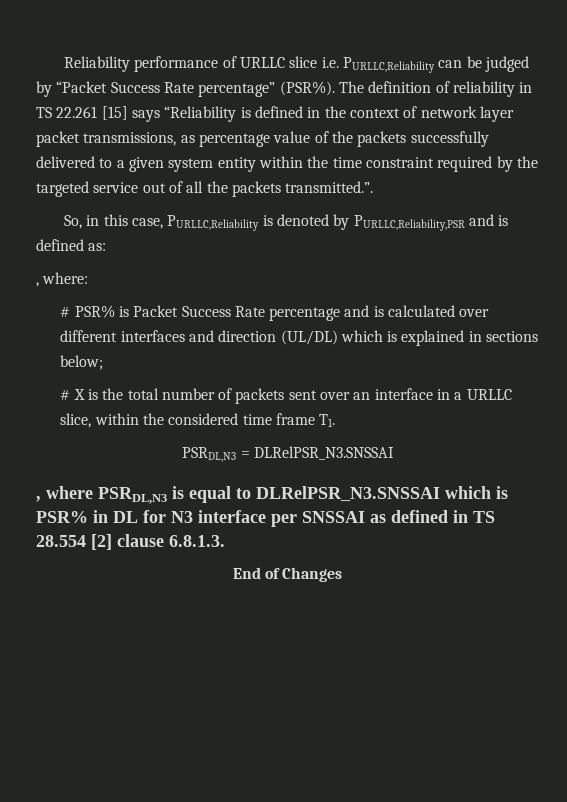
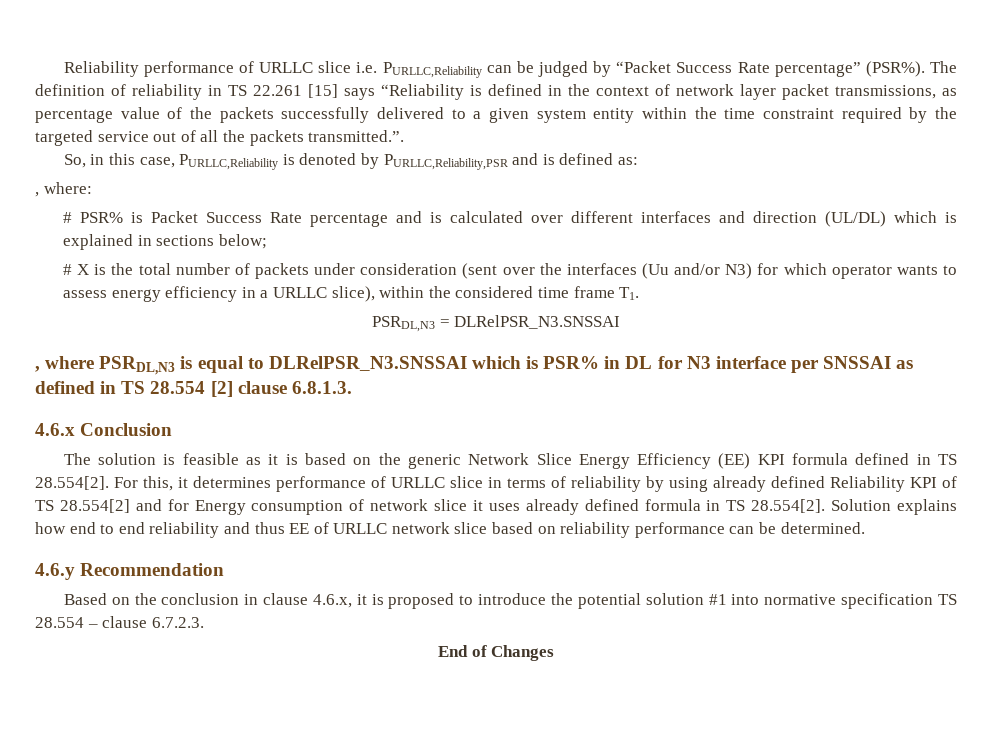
[288,388,433,400] sent over an interface -> [314,263,957,279] [63,286,238,302] under consideration (sent over the interfaces (Uu and/or N3) for which operator wants to assess energy efficiency
[60,413,92,428] slice, -> [331,286,375,302] slice),
(225, 541) none -> [35,423,173,436] [63,453,957,469] [35,476,957,492] [35,499,958,515] [35,522,865,538] [35,563,225,580] [63,593,958,609] [35,616,204,628] // 4.6.x Conclusion // The solution is feasible as it is based on the generic Network Slice Energy Efficiency (EE) KPI formula defined in TS 28.554[2]. For this, it determines performance of URLLC slice in terms of reliability by using already defined Reliability KPI of TS 28.554[2] and for Energy consumption of network slice it uses already defined formula in TS 28.554[2]. Solution explains how end to end reliability and thus EE of URLLC network slice based on reliability performance can be determined. // 4.6.y Recommendation // Based on the conclusion in clause 4.6.x, it is proposed to introduce the potential solution #1 into normative specification TS 28.554 – clause 6.7.2.3.

